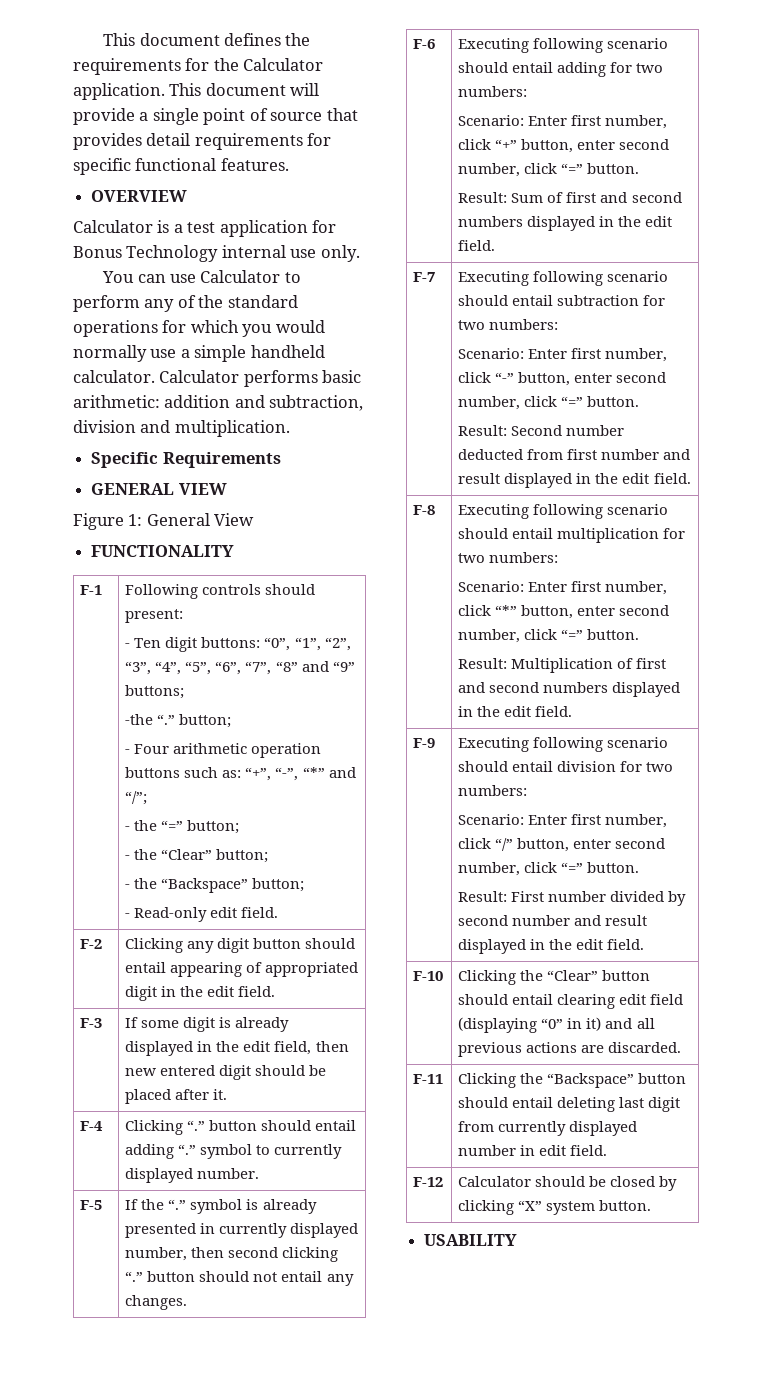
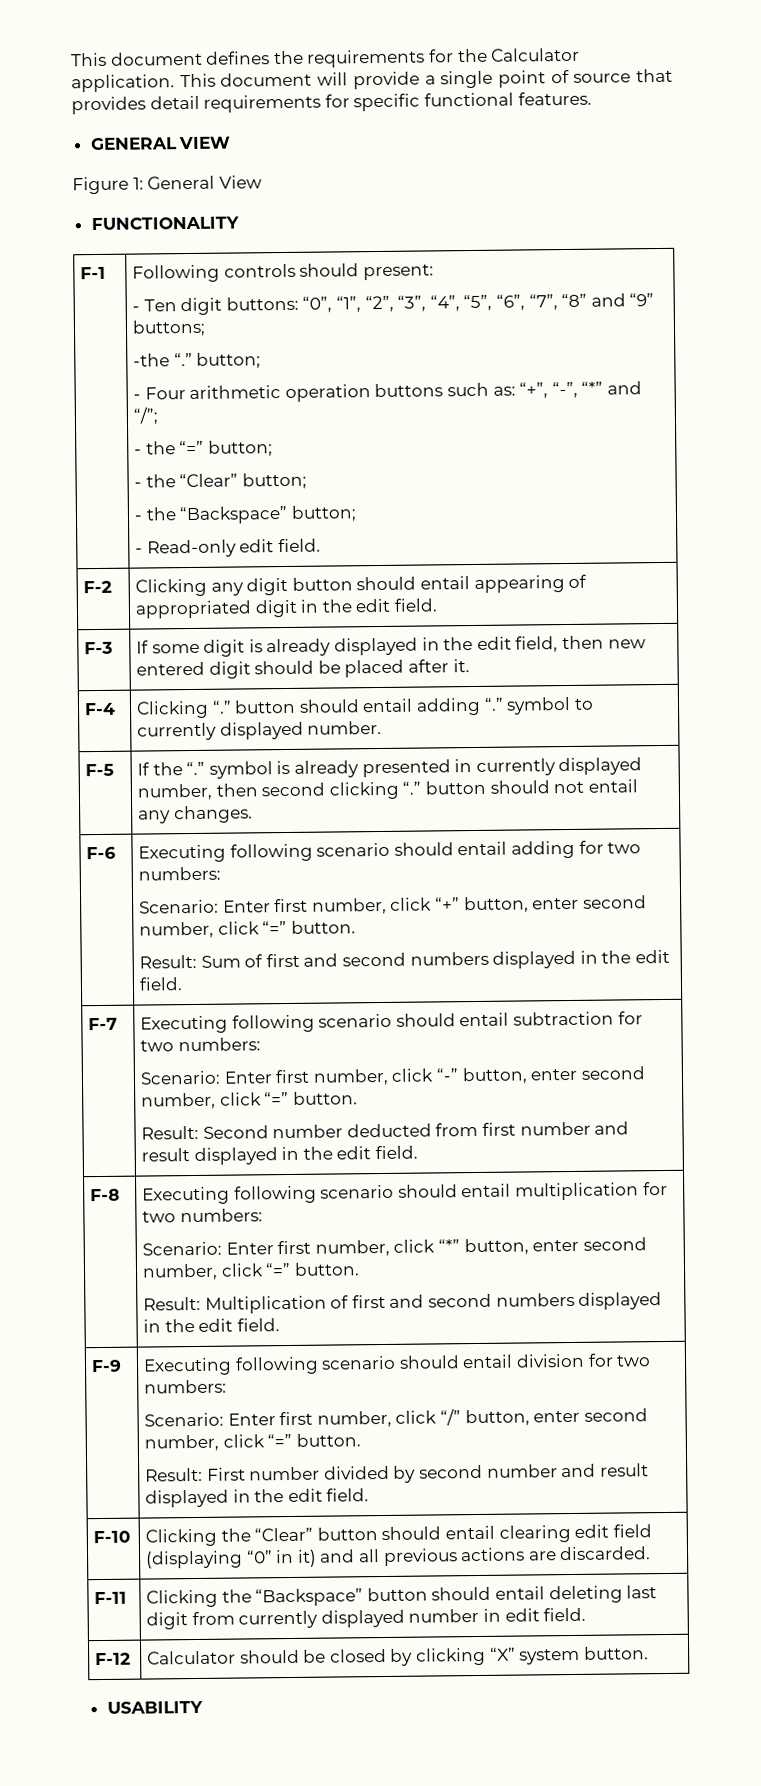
[91,190,188,202] [73,220,337,237] [73,245,360,262] [102,270,301,283] [73,295,298,312] [73,320,325,337] [73,345,325,362] [73,370,362,387] [73,395,364,411] [73,420,290,437] [91,452,281,468] // OVERVIEW // Calculator is a test application for Bonus Technology internal use only. // You can use Calculator to perform any of the standard operations for which you would normally use a simple handheld calculator. Calculator performs basic arithmetic: addition and subtraction, division and multiplication. // Specific Requirements -> (592, 98) none

